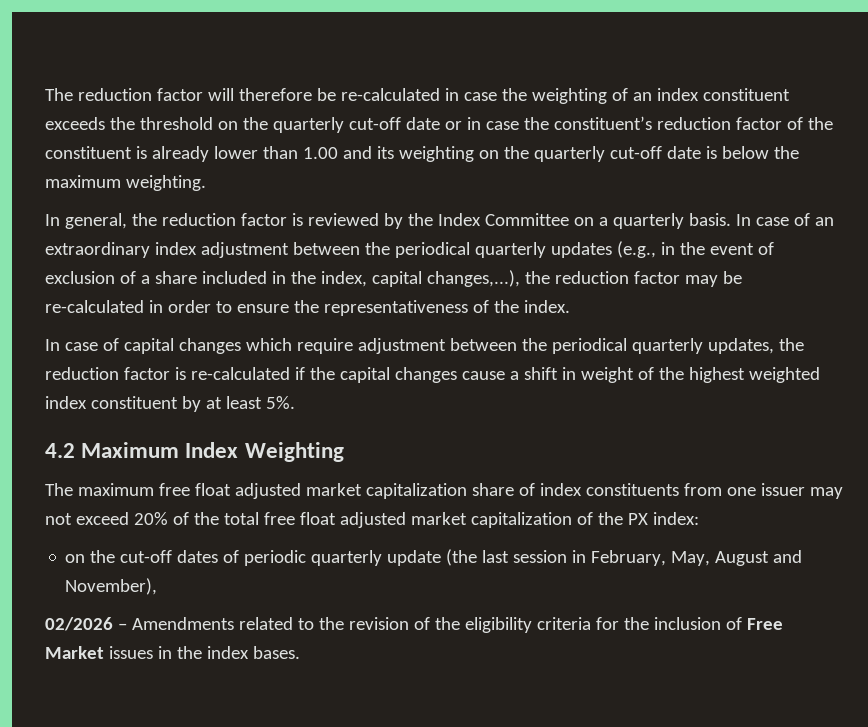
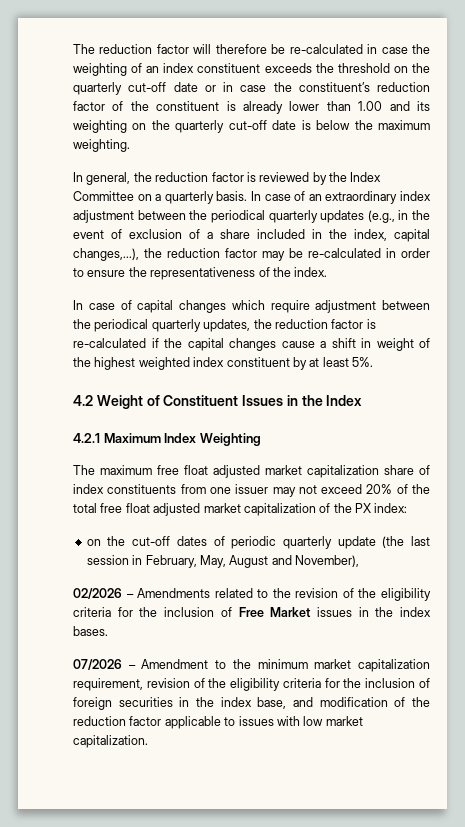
(75, 450) none -> [96,395,363,409] [73,433,100,443] Weight of Constituent Issues in the Index // 4.2.1
(300, 652) none -> [73,659,431,672] [73,678,430,691] [73,697,430,710] [73,716,363,729] [73,735,148,748] // 07/2026 – Amendment to the minimum market capitalization requirement, revision of the eligibility criteria for the inclusion of foreign securities in the index base, and modification of the reduction factor applicable to issues with low market capitalization.

